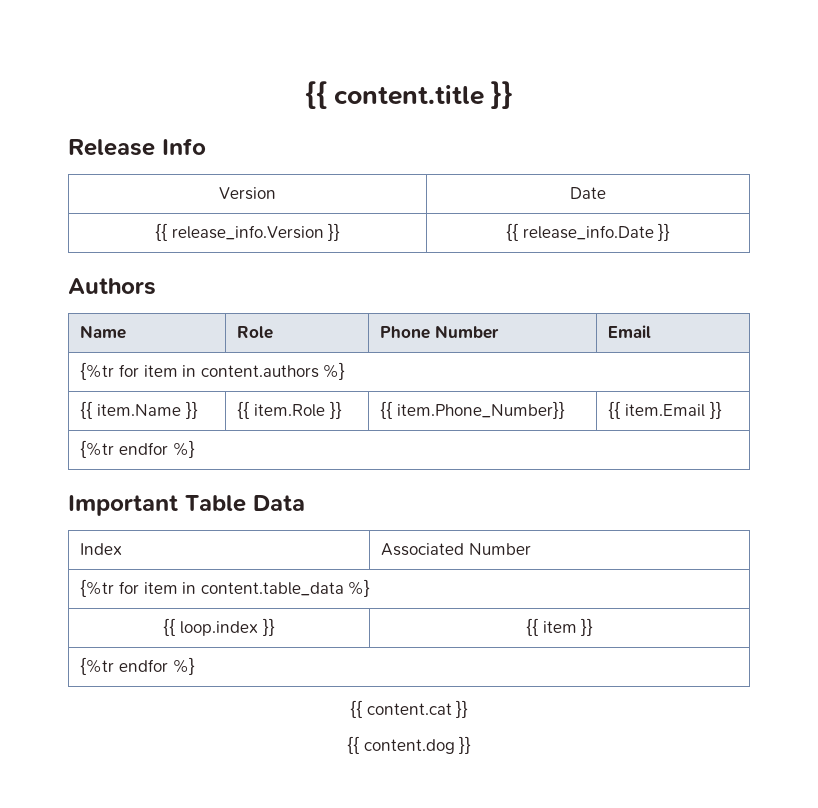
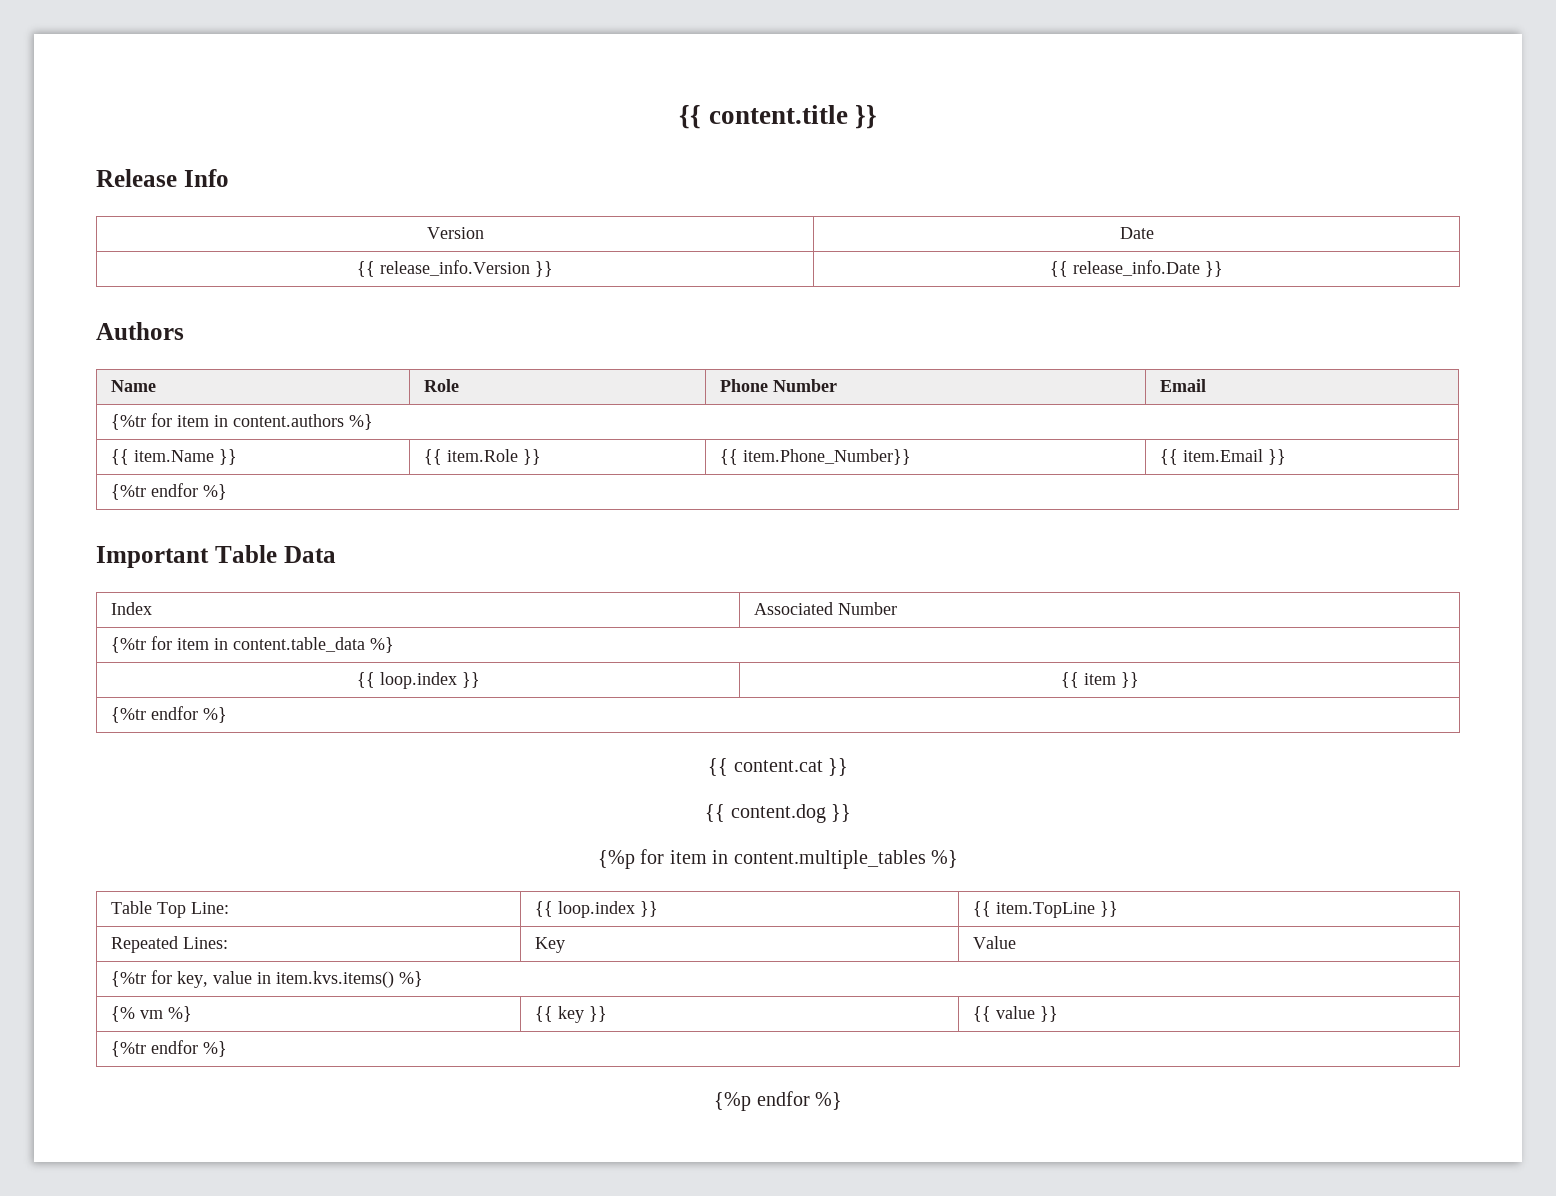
(472, 745) none -> [598,849,958,869] [110,901,229,918] [534,901,658,918] [972,901,1118,918] [110,936,228,953] [534,937,565,953] [972,936,1016,949] [110,970,423,988] [110,1006,192,1022] [534,1006,607,1023] [972,1006,1058,1022] [110,1040,227,1057] [714,1091,842,1111] // {%p for item in content.multiple_tables %} // Table Top Line: | {{ loop.index }} | {{ item.TopLine }} // Repeated Lines: | Key | Value // {%tr for key, value in item.kvs.items() %} // {% vm %} | {{ key }} | {{ value }} // {%tr endfor %} // {%p endfor %}

